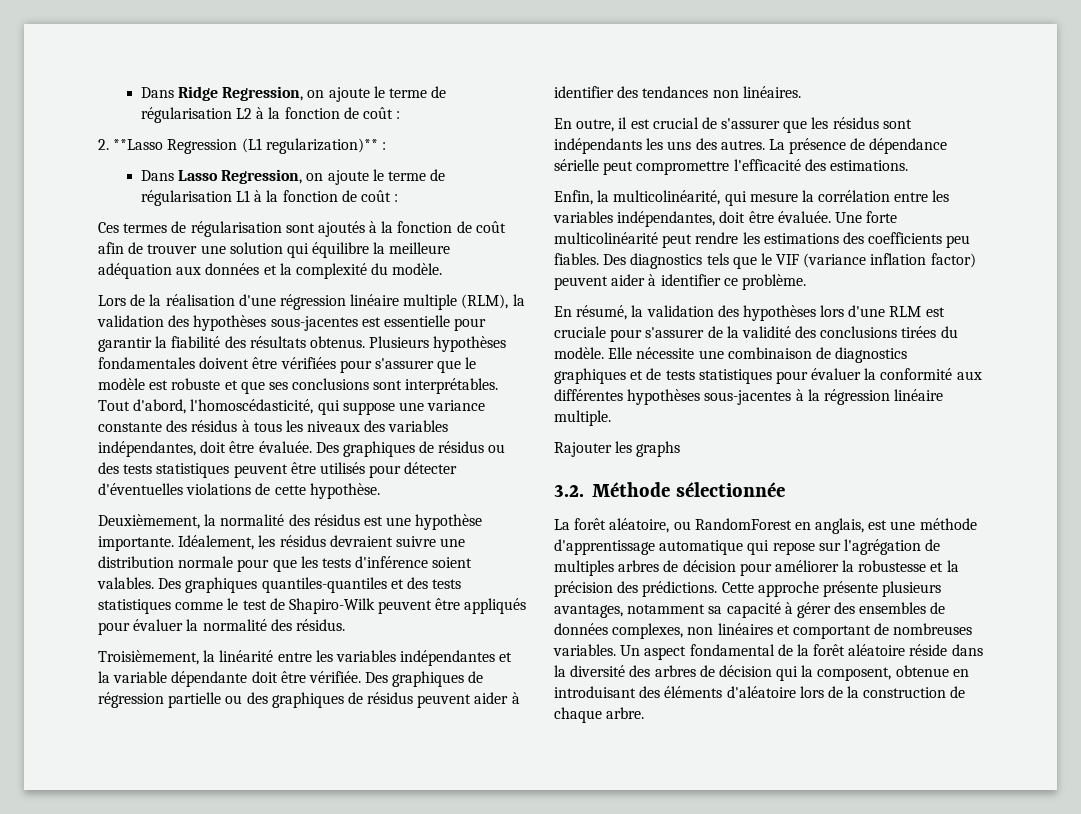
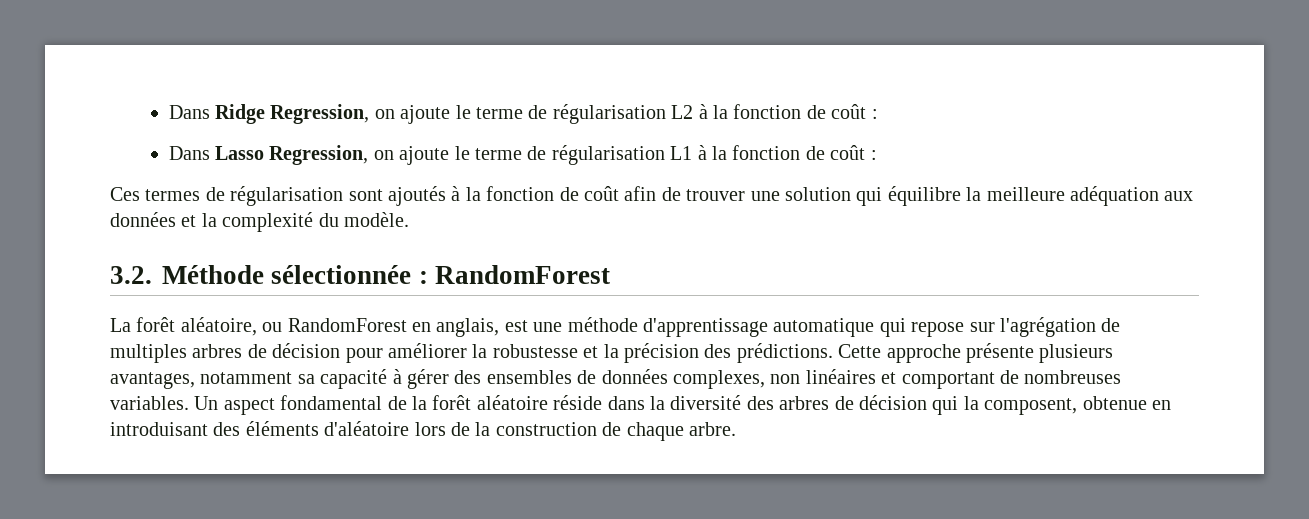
[98,138,386,154] // 2. **Lasso Regression (L1 regularization)** : -> (878, 114) none
[98,294,525,310] [97,315,487,331] [98,336,507,352] [98,357,477,373] [98,378,499,394] [98,399,486,415] [98,420,449,432] [98,441,506,457] [98,462,458,478] [98,483,380,499] [98,514,483,530] [98,535,466,551] [98,556,473,572] [97,577,462,593] [98,598,527,614] [98,619,345,635] [98,650,513,666] [98,671,484,687] [98,692,520,708] [554,86,801,98] [554,117,912,133] [554,138,948,154] [554,159,908,175] [554,190,950,206] [553,211,898,227] [554,232,971,248] [554,253,976,269] [554,274,806,290] [554,305,945,321] [554,326,958,342] [554,347,908,363] [554,368,982,384] [554,389,944,405] [554,410,611,426] [554,441,681,457] // Lors de la réalisation d'une régression linéaire multiple (RLM), la validation des hypothèses sous-jacentes est essentielle pour garantir la fiabilité des résultats obtenus. Plusieurs hypothèses fondamentales doivent être vérifiées pour s'assurer que le modèle est robuste et que ses conclusions sont interprétables. Tout d'abord, l'homoscédasticité, qui suppose une variance constante des résidus à tous les niveaux des variables indépendantes, doit être évaluée. Des graphiques de résidus ou des tests statistiques peuvent être utilisés pour détecter d'éventuelles violations de cette hypothèse. // Deuxièmement, la normalité des résidus est une hypothèse importante. Idéalement, les résidus devraient suivre une distribution normale pour que les tests d'inférence soient valables. Des graphiques quantiles-quantiles et des tests statistiques comme le test de Shapiro-Wilk peuvent être appliqués pour évaluer la normalité des résidus. // Troisièmement, la linéarité entre les variables indépendantes et la variable dépendante doit être vérifiée. Des graphiques de régression partielle ou des graphiques de résidus peuvent aider à identifier des tendances non linéaires. // En outre, il est crucial de s'assurer que les résidus sont indépendants les uns des autres. La présence de dépendance sérielle peut compromettre l'efficacité des estimations. // Enfin, la multicolinéarité, qui mesure la corrélation entre les variables indépendantes, doit être évaluée. Une forte multicolinéarité peut rendre les estimations des coefficients peu fiables. Des diagnostics tels que le VIF (variance inflation factor) peuvent aider à identifier ce problème. // En résumé, la validation des hypothèses lors d'une RLM est cruciale pour s'assurer de la validité des conclusions tirées du modèle. Elle nécessite une combinaison de diagnostics graphiques et de tests statistiques pour évaluer la conformité aux différentes hypothèses sous-jacentes à la régression linéaire multiple. // Rajouter les graphs -> (409, 219) none
(785, 489) none -> [418,265,610,284] : RandomForest

